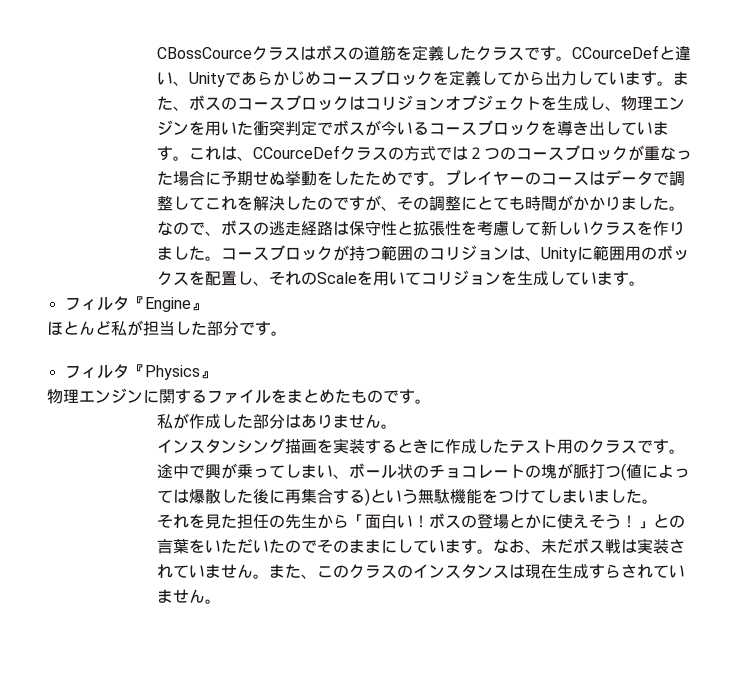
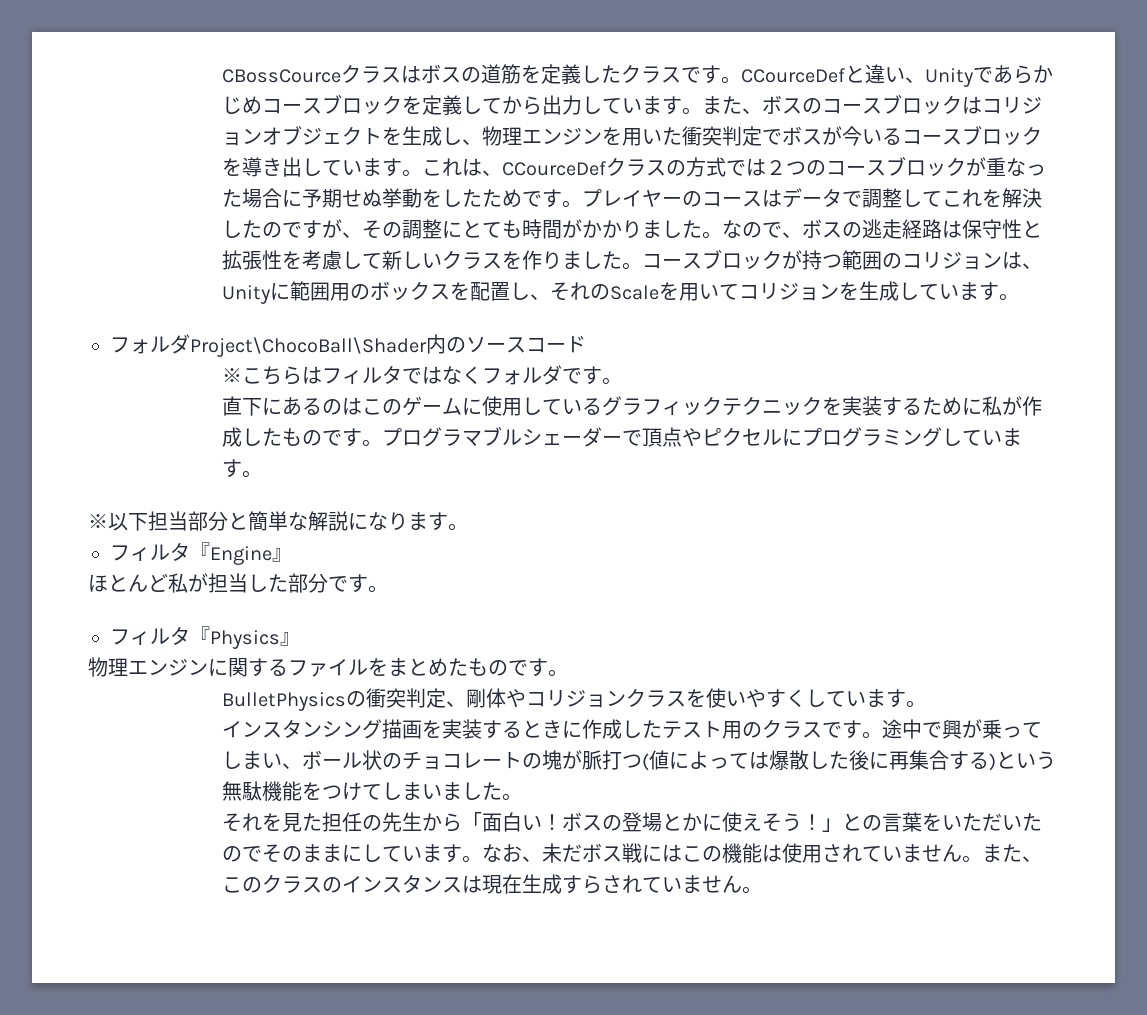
(646, 283) none -> [110,334,586,357] [222,365,623,385] [222,396,1043,416] [222,426,1023,447] [222,459,263,478] [88,511,468,531] // フォルダProject\ChocoBall\Shader内のソースコード // ※こちらはフィルタではなくフォルダです。 // 直下にあるのはこのゲームに使用しているグラフィックテクニックを実装するために私が作成したものです。プログラマブルシェーダーで頂点やピクセルにプログラミングしています。 // ※以下担当部分と簡単な解説になります。
[157,413,382,429] 私が作成した部分はありません -> [222,688,907,711] BulletPhysicsの衝突判定、剛体やコリジョンクラスを使いやすくしています
[621,538,670,554] は実装 -> [642,843,823,863] にはこの機能は使用

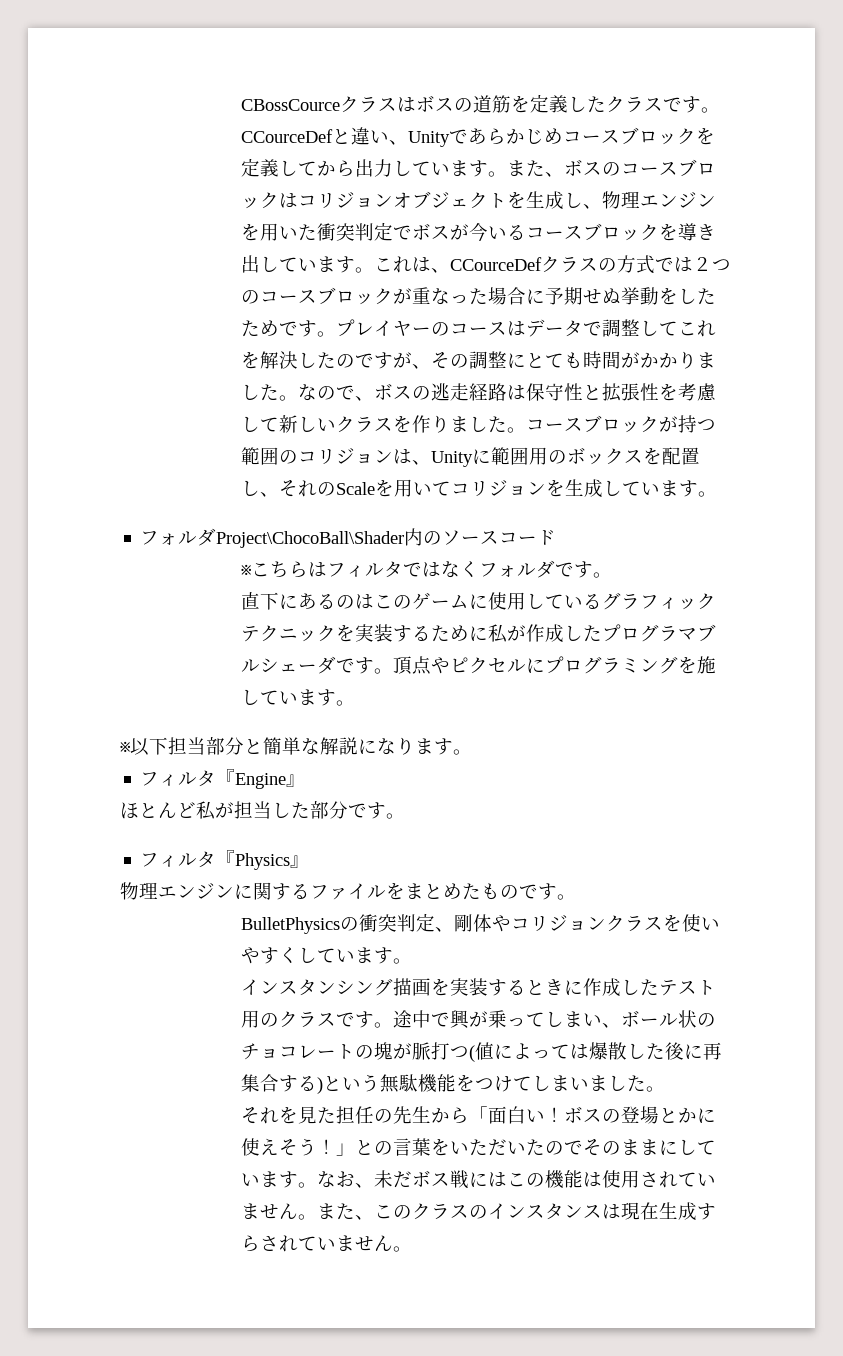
[282,428,383,447] ものです。 -> (602, 633) none
[602,430,643,446] ーで -> [335,657,393,674] です。
(943, 437) none -> [677,656,716,674] を施

